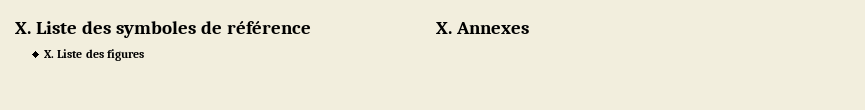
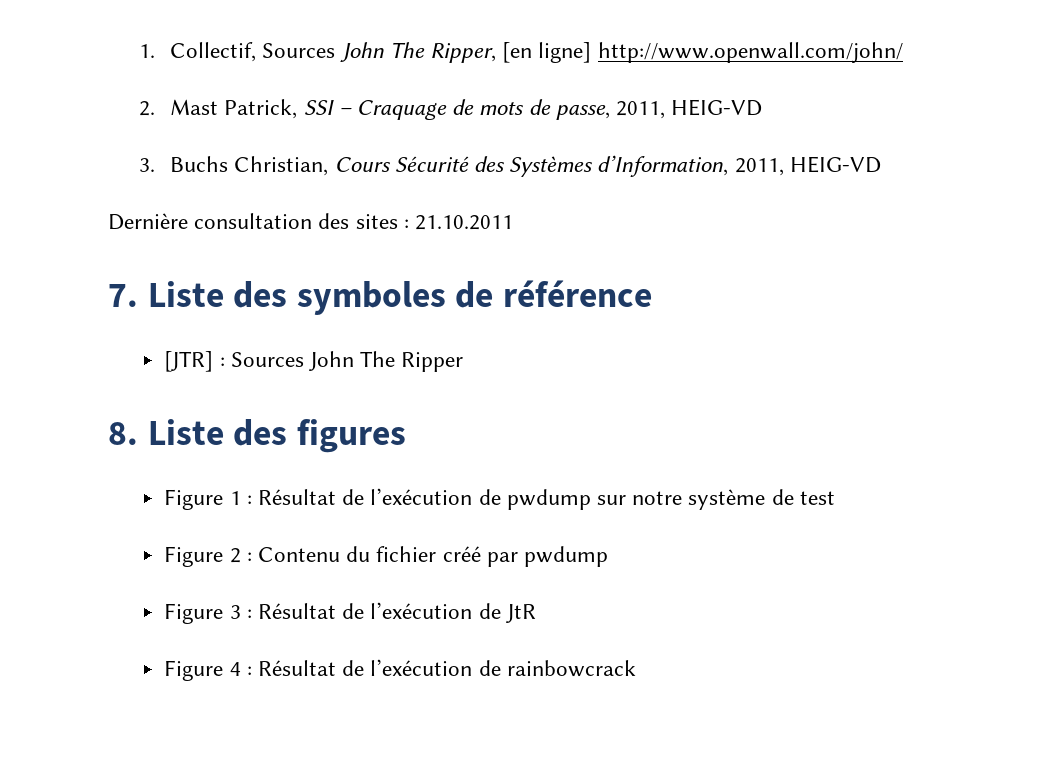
[15,22,31,34] X. -> [139,42,903,63] [139,99,763,120] [139,155,881,177] [108,213,514,230] [108,284,138,307] 1. Collectif, Sources John The Ripper, [en ligne] http://www.openwall.com/john/ // 2. Mast Patrick, SSI – Craquage de mots de passe, 2011, HEIG-VD // 3. Buchs Christian, Cours Sécurité des Systèmes d’Information, 2011, HEIG-VD // Dernière consultation des sites : 21.10.2011 // 7.
[44,49,144,61] [436,22,529,34] X. Liste des figures // X. Annexes -> [164,351,464,372] [108,419,406,453] [164,488,835,510] [164,546,609,567] [164,602,536,624] [164,659,636,681] [JTR] : Sources John The Ripper // 8. Liste des figures // Figure 1 : Résultat de l’exécution de pwdump sur notre système de test // Figure 2 : Contenu du fichier créé par pwdump // Figure 3 : Résultat de l’exécution de JtR // Figure 4 : Résultat de l’exécution de rainbowcrack

